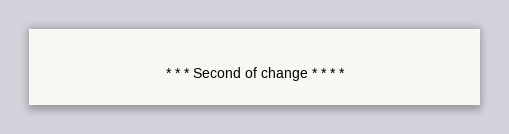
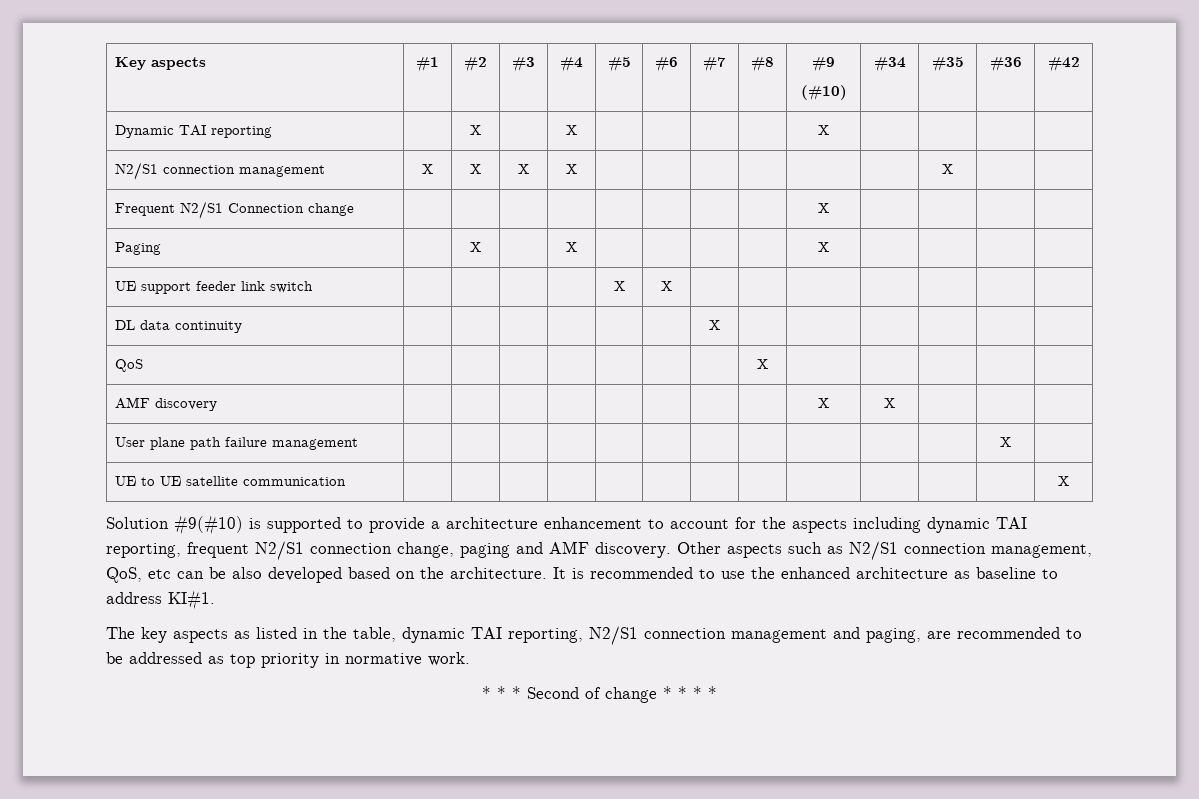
(165, 73) none -> [115,57,207,70] [416,56,439,72] [464,56,487,72] [512,56,535,72] [560,56,583,72] [607,56,631,72] [655,56,678,72] [703,56,726,72] [751,56,774,72] [812,56,835,72] [800,85,847,101] [873,56,906,72] [931,56,964,72] [989,56,1022,72] [1047,56,1080,72] [115,125,273,138] [470,125,481,135] [566,125,577,135] [818,125,829,135] [115,162,326,180] [422,164,433,174] [470,164,481,174] [518,164,529,174] [566,164,577,174] [942,164,953,174] [115,201,355,219] [818,203,829,213] [115,242,162,255] [470,242,481,252] [566,242,577,252] [818,242,829,252] [115,281,314,294] [613,281,625,291] [661,281,672,291] [115,320,243,333] [709,320,720,330] [115,359,144,372] [757,359,768,369] [115,397,218,411] [818,398,829,408] [884,398,895,408] [115,437,359,450] [1000,437,1011,447] [115,476,347,486] [1058,476,1069,486] [106,515,1027,535] [106,541,1092,560] [106,567,1058,583] [106,590,215,610] [106,626,1082,645] [106,652,470,668] Key aspects | #1 | #2 | #3 | #4 | #5 | #6 | #7 | #8 | #9 // (#10) | #34 | #35 | #36 | #42 // Dynamic TAI reporting | | X | | X | | | | | X | | | | // N2/S1 connection management | X | X | X | X | | | | | | | X | | // Frequent N2/S1 Connection change | | | | | | | | | X | | | | // Paging | | X | | X | | | | | X | | | | // UE support feeder link switch | | | | | X | X | | | | | | | // DL data continuity | | | | | | | X | | | | | | // QoS | | | | | | | | X | | | | | // AMF discovery | | | | | | | | | X | X | | | // User plane path failure management | | | | | | | | | | | | X | // UE to UE satellite communication | | | | | | | | | | | | | X // Solution #9(#10) is supported to provide a architecture enhancement to account for the aspects including dynamic TAI reporting, frequent N2/S1 connection change, paging and AMF discovery. Other aspects such as N2/S1 connection management, QoS, etc can be also developed based on the architecture. It is recommended to use the enhanced architecture as baseline to address KI#1. // The key aspects as listed in the table, dynamic TAI reporting, N2/S1 connection management and paging, are recommended to be addressed as top priority in normative work. //

